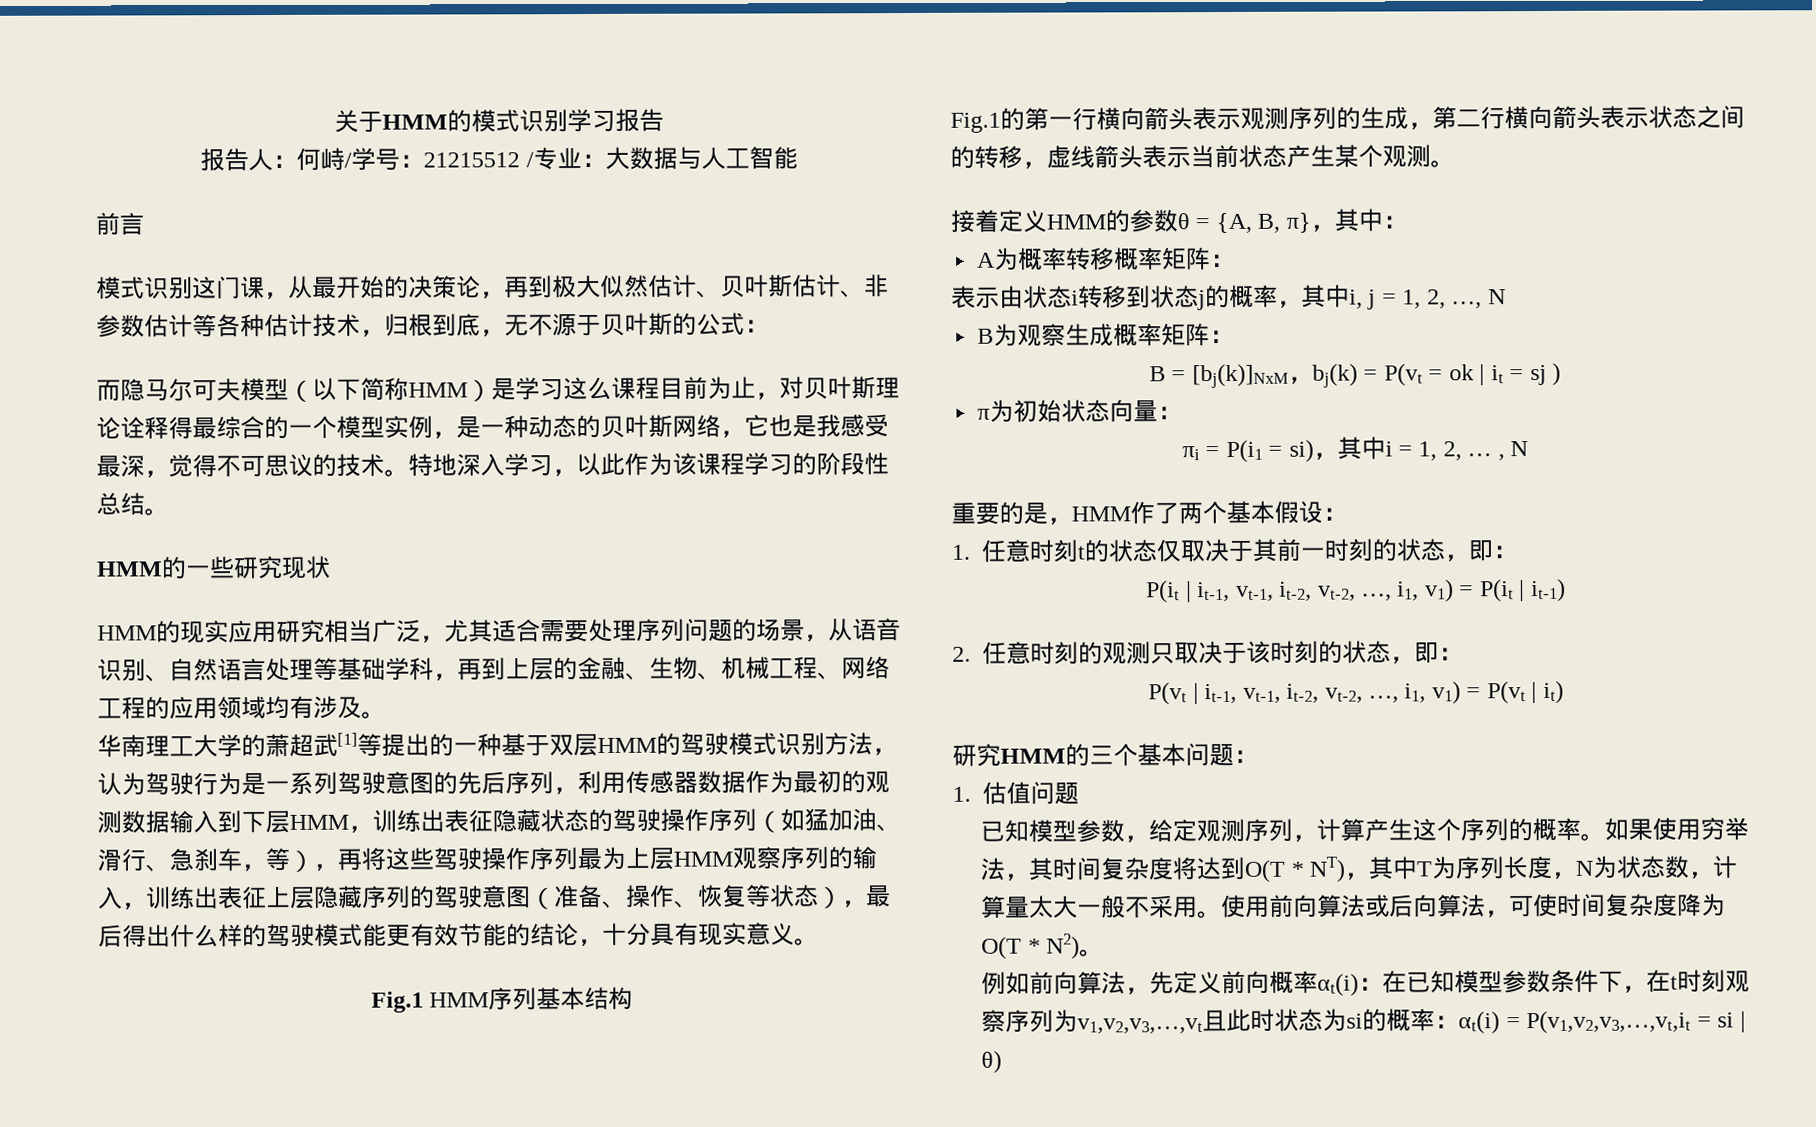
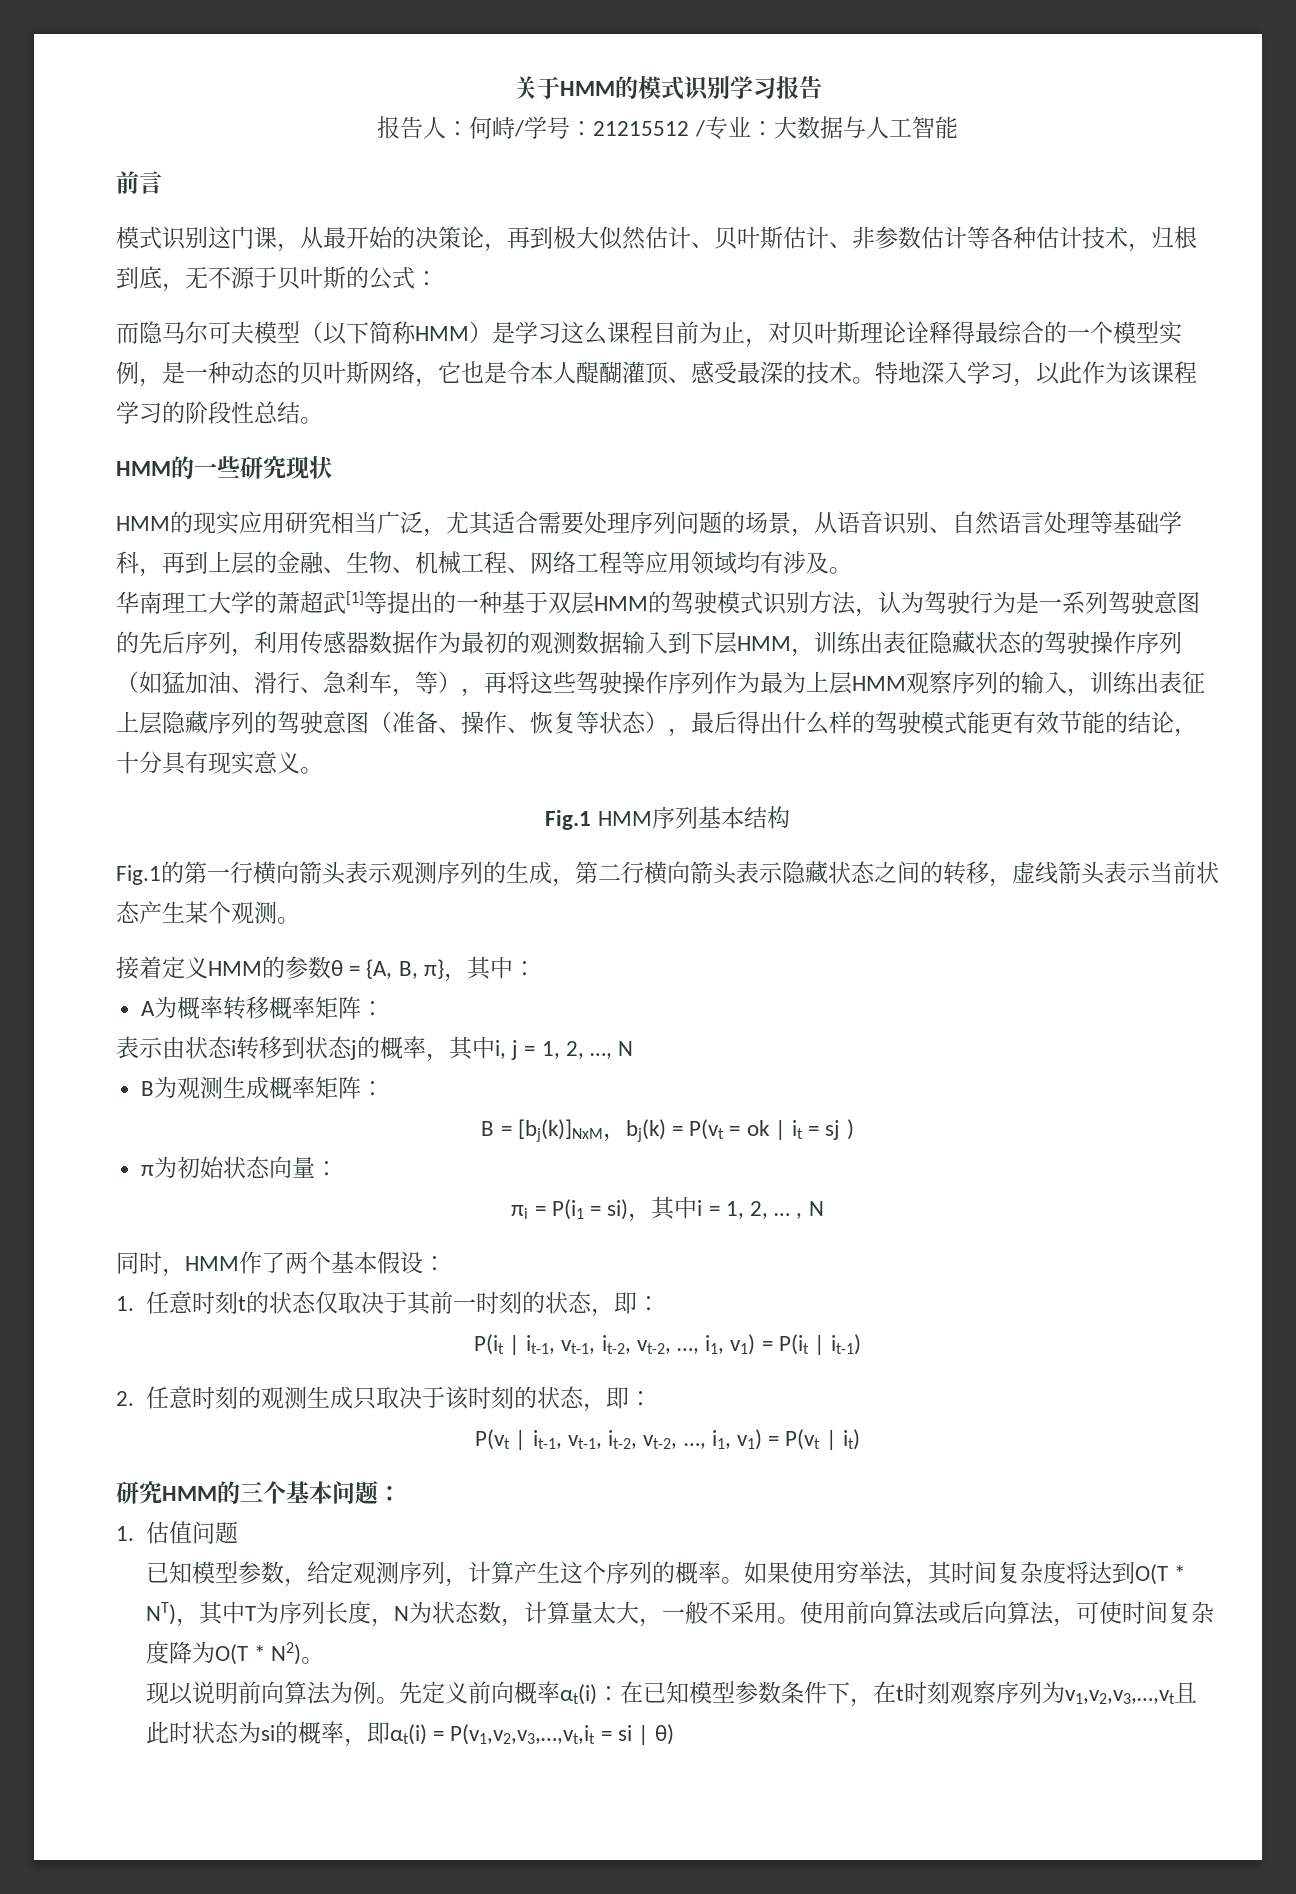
[816,414,889,438] [96,453,313,478] 我感受最深，觉得不可思议 -> [507,361,783,385] 令本人醍醐灌顶、感受最深
[145,696,170,720] 的 -> [622,551,645,574] 等
(578, 859) none -> [714,671,760,694] 作为
(1649, 117) none -> [782,861,828,884] 隐藏
[1041,323,1067,347] 察 -> [200,1076,224,1099] 测
[951,501,1048,525] 重要的是 -> [116,1251,162,1274] 同时
(1151, 653) none -> [306,1386,353,1409] 生成
(1079, 907) none -> [638,1618,662,1627] ，
[981,971,1151,995] 例如前向算法， -> [145,1681,399,1705] 现以说明前向算法为例。
[1434,1015,1460,1029] ： -> [343,1722,390,1747] ，即

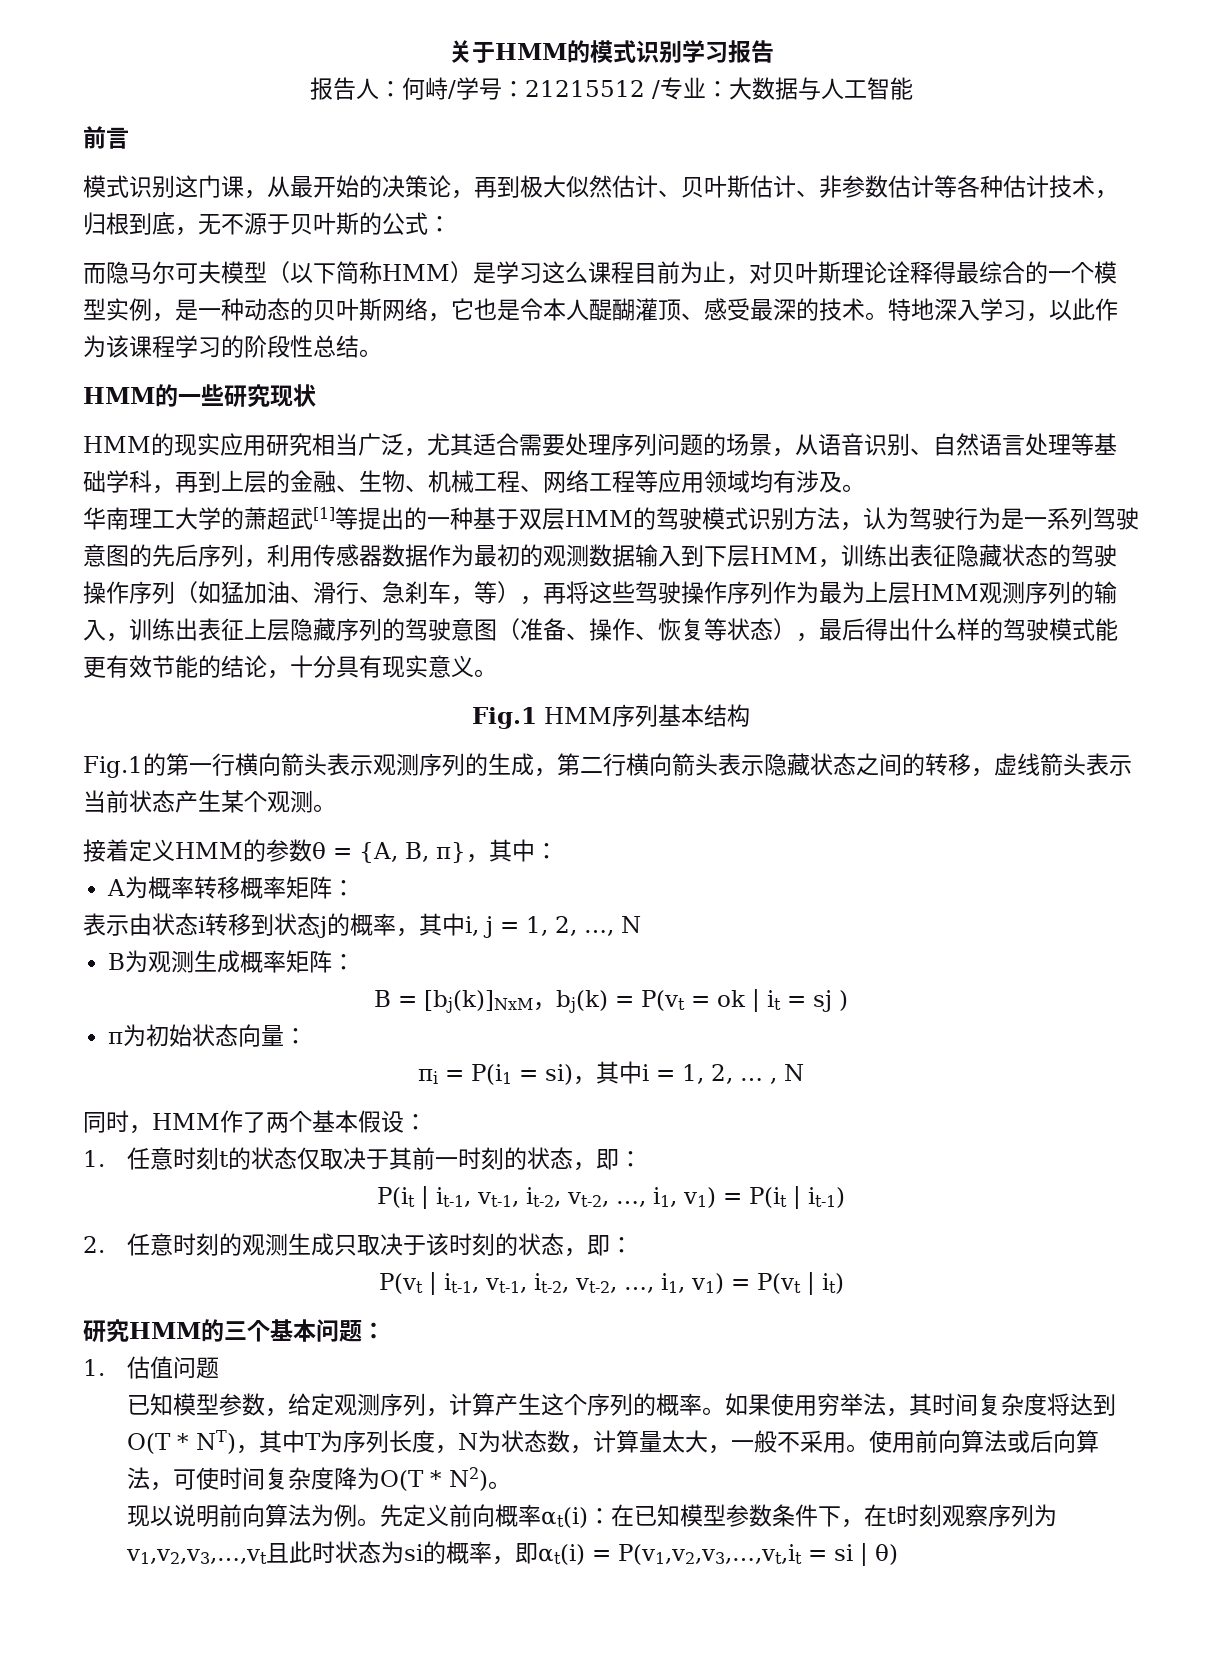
[929,671,952,694] 察 -> [1002,581,1025,604] 测

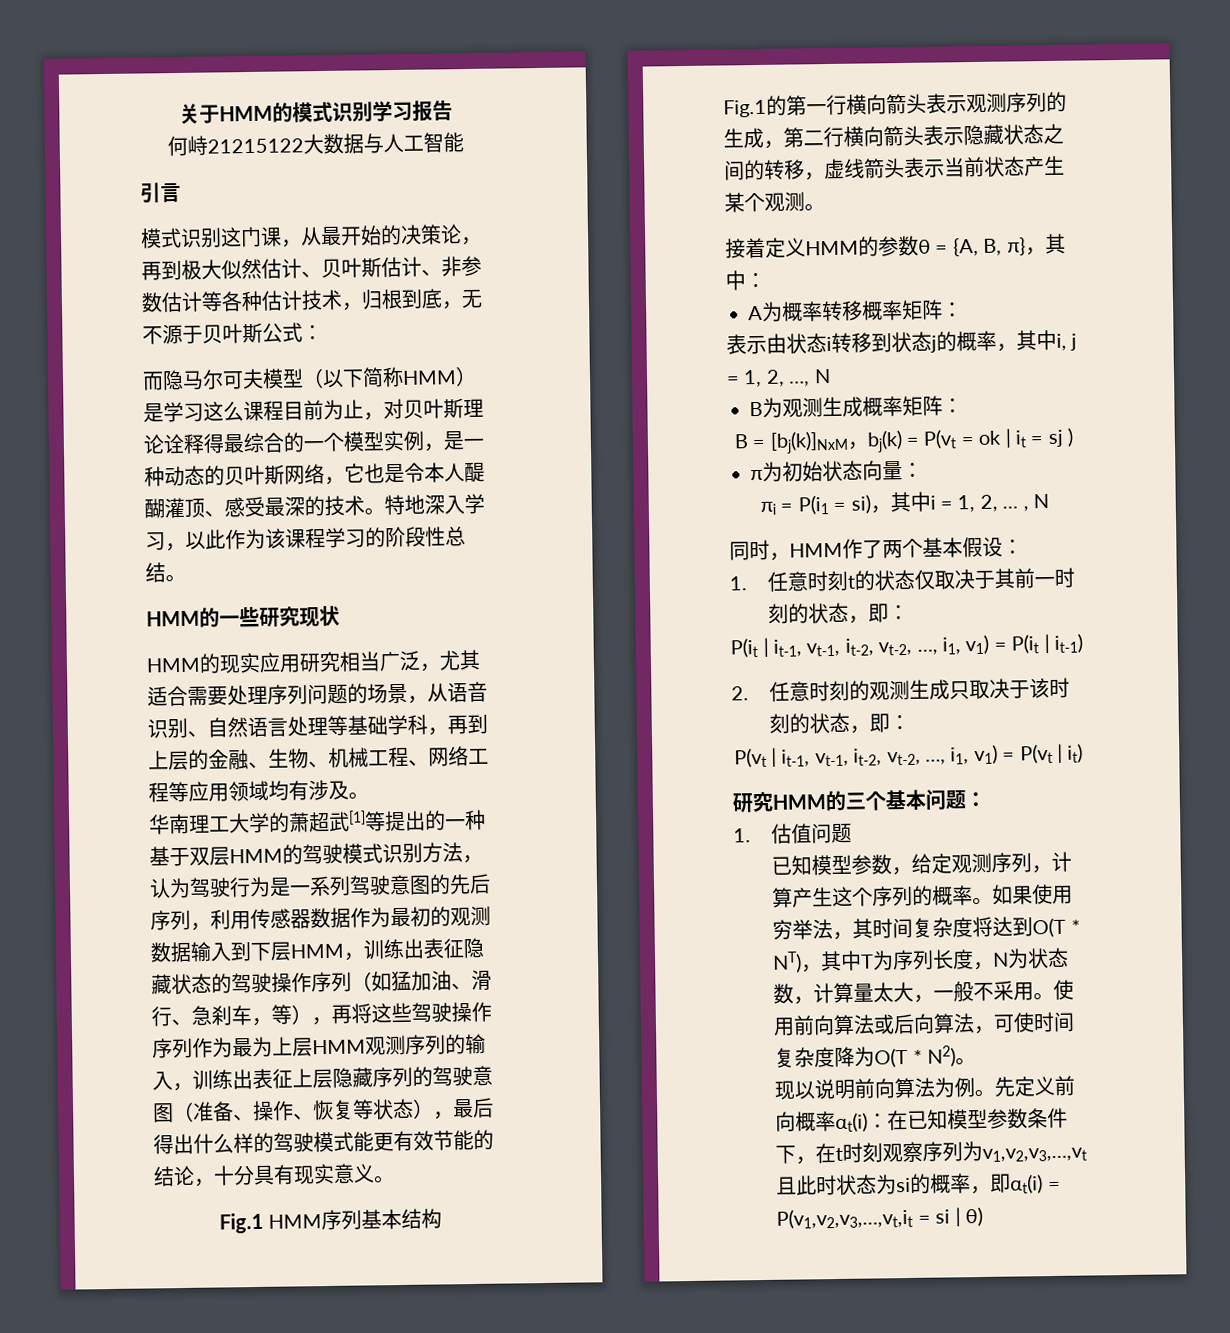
[309,77,729,100] 报告人：何峙/学号：21215512 /专业： -> [167,135,304,157] 何峙21215122
[83,126,106,149] 前 -> [140,182,161,204] 引
[359,212,382,235] 的 -> (263, 333) none

